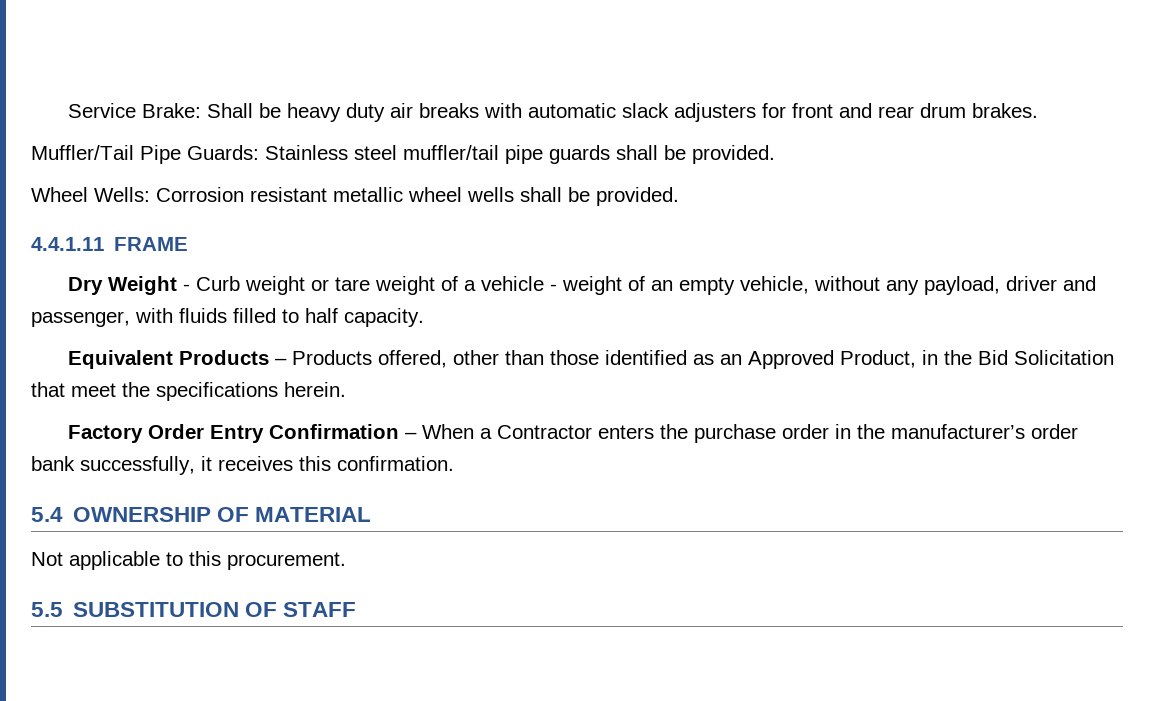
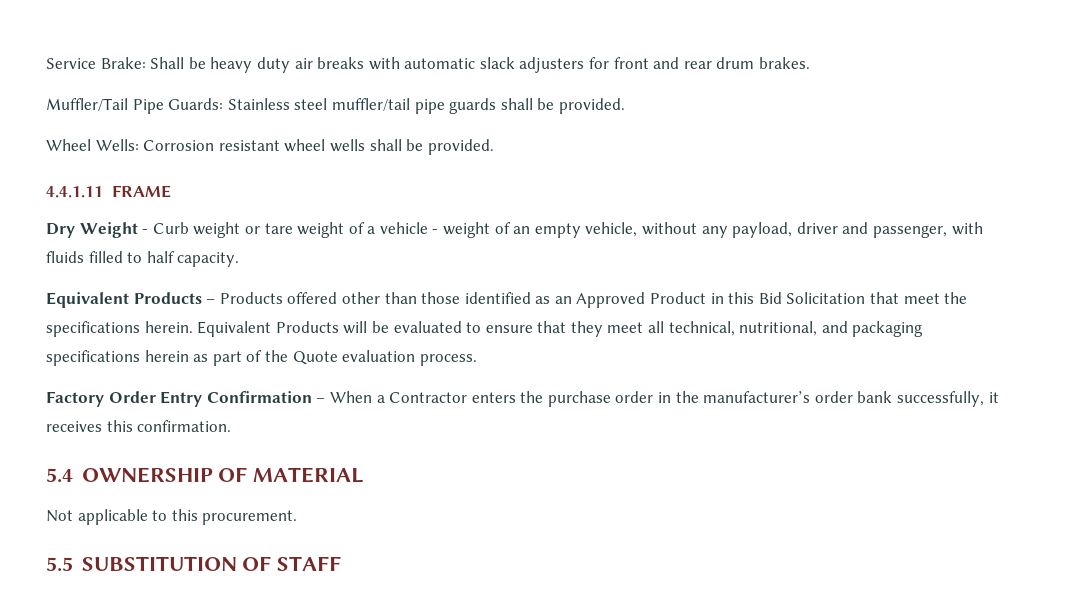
[333,187,403,202] metallic -> (280, 145) none
[378,350,448,368] offered, -> [287,292,338,304] offered
[840,350,973,368] Product, in the -> [650,292,755,304] Product in this
(346, 389) none -> [197,321,924,337] [46,350,477,366] Equivalent Products will be evaluated to ensure that they meet all technical, nutritional, and packaging specifications herein as part of the Quote evaluation process.

